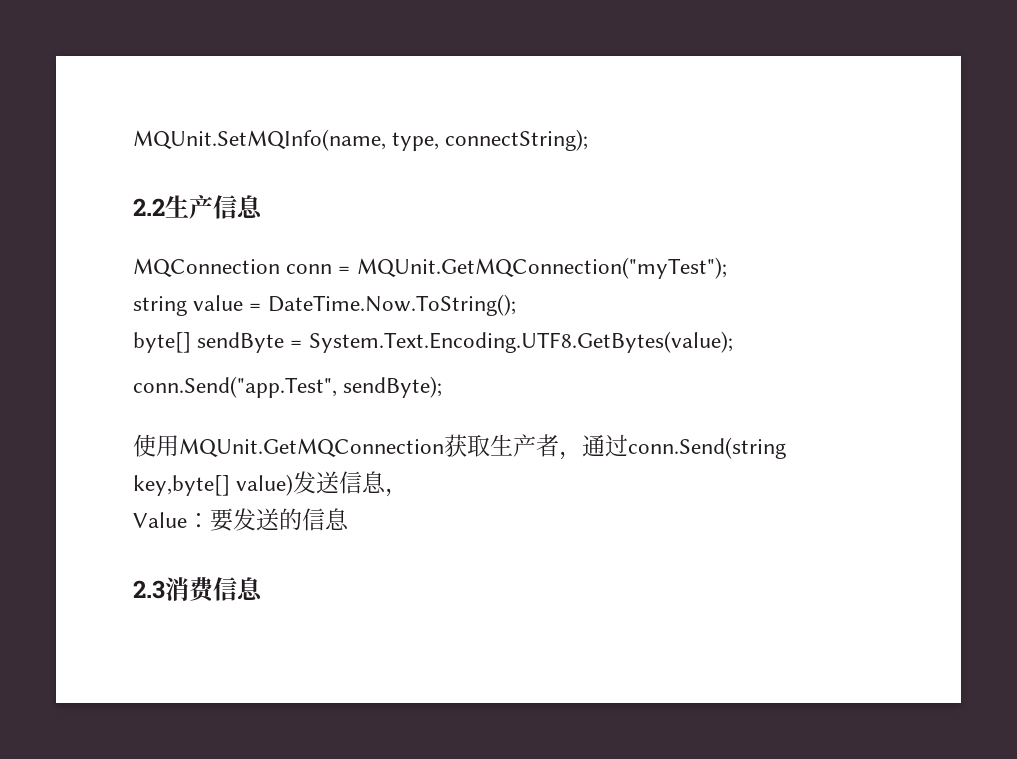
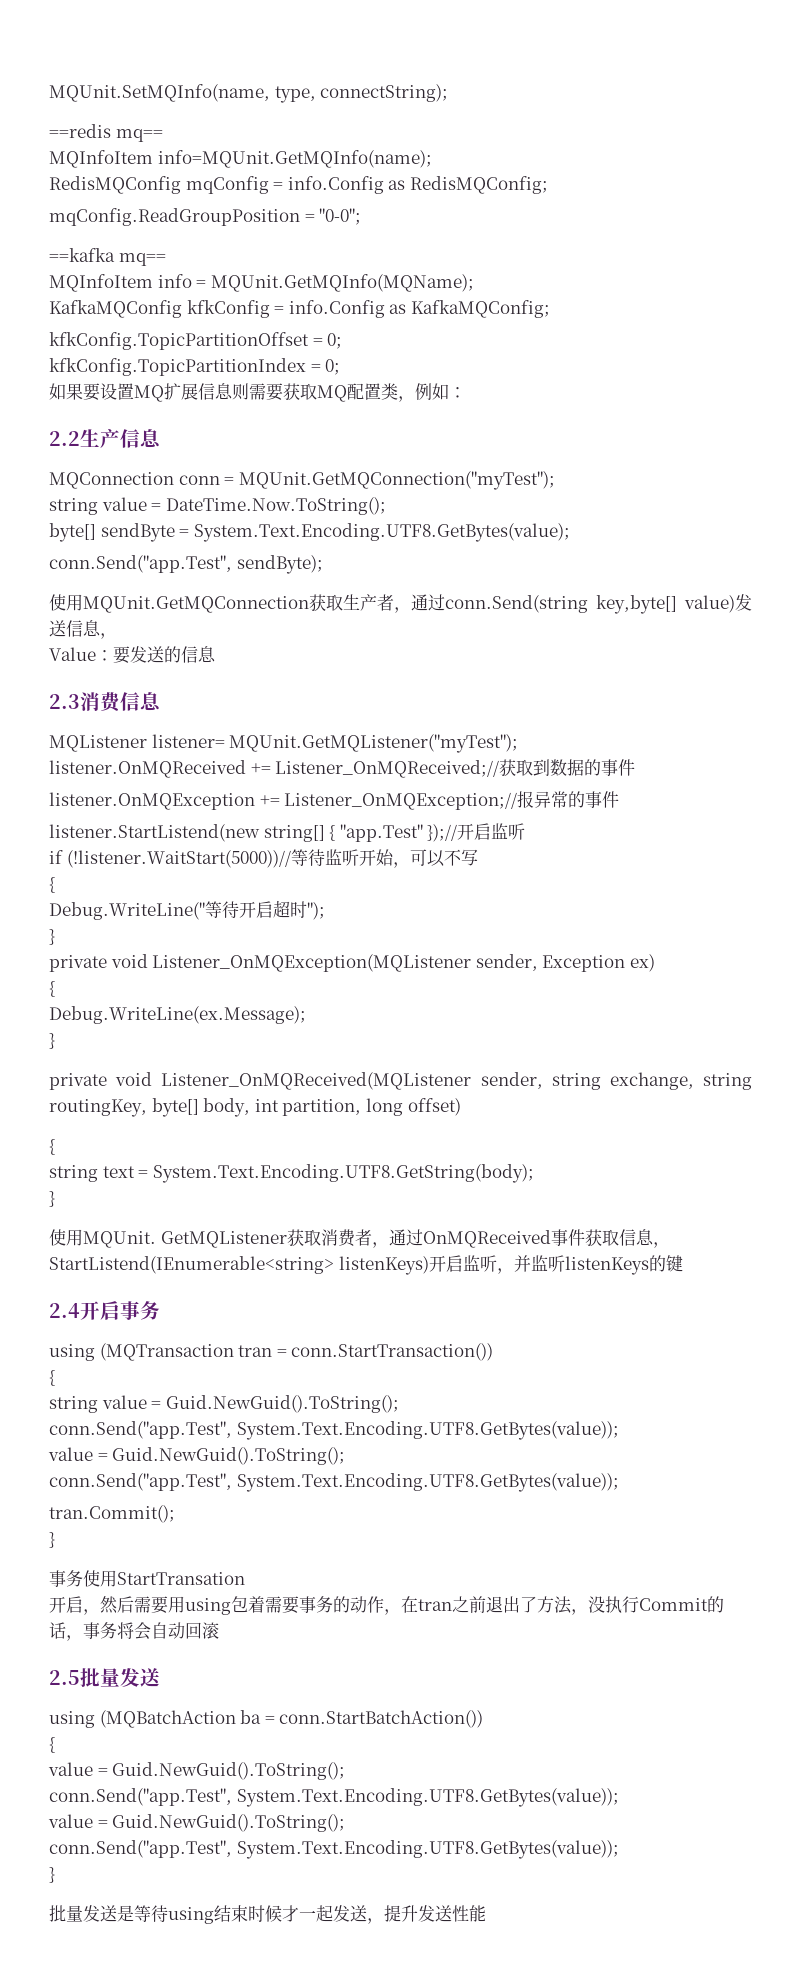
(589, 140) none -> [49,124,163,142] [49,150,432,168] [49,176,548,194] [49,208,362,226] [49,248,166,266] [49,274,474,292] [49,300,550,318] [49,332,343,350] [49,358,341,376] [49,383,466,402] // ==redis mq== // MQInfoItem info=MQUnit.GetMQInfo(name); // RedisMQConfig mqConfig = info.Config as RedisMQConfig; // mqConfig.ReadGroupPosition = "0-0"; // ==kafka mq== // MQInfoItem info = MQUnit.GetMQInfo(MQName); // KafkaMQConfig kfkConfig = info.Config as KafkaMQConfig; // kfkConfig.TopicPartitionOffset = 0; // kfkConfig.TopicPartitionIndex = 0; // 如果要设置MQ扩展信息则需要获取MQ配置类，例如：
(263, 589) none -> [49,734,519,753] [49,759,636,778] [49,791,620,810] [49,823,526,842] [49,849,478,868] [49,877,55,893] [49,900,325,920] [49,929,55,945] [49,954,655,972] [49,981,55,997] [49,1006,306,1024] [49,1033,55,1049] [49,1072,752,1090] [49,1098,461,1117] [49,1139,55,1155] [49,1164,534,1183] [49,1191,55,1207] [49,1229,670,1248] [49,1255,683,1275] [49,1301,160,1320] [49,1343,494,1361] [49,1370,55,1386] [49,1395,399,1413] [49,1421,619,1440] [48,1447,346,1465] [49,1473,619,1492] [49,1505,175,1523] [49,1532,55,1548] [49,1570,245,1587] [49,1596,724,1615] [49,1622,219,1641] [49,1668,160,1687] [49,1710,484,1728] [49,1737,55,1753] [48,1762,346,1780] [49,1788,619,1807] [48,1814,346,1832] [49,1840,619,1859] [49,1867,55,1883] [49,1905,486,1924] // MQListener listener= MQUnit.GetMQListener("myTest"); // listener.OnMQReceived += Listener_OnMQReceived;//获取到数据的事件 // listener.OnMQException += Listener_OnMQException;//报异常的事件 // listener.StartListend(new string[] { "app.Test" });//开启监听 // if (!listener.WaitStart(5000))//等待监听开始，可以不写 // { // Debug.WriteLine("等待开启超时"); // } // private void Listener_OnMQException(MQListener sender, Exception ex) // { // Debug.WriteLine(ex.Message); // } // private void Listener_OnMQReceived(MQListener sender, string exchange, string routingKey, byte[] body, int partition, long offset) // { // string text = System.Text.Encoding.UTF8.GetString(body); // } // 使用MQUnit. GetMQListener获取消费者，通过OnMQReceived事件获取信息，StartListend(IEnumerable<string> listenKeys)开启监听，并监听listenKeys的键 // 2.4开启事务 // using (MQTransaction tran = conn.StartTransaction()) // { // string value = Guid.NewGuid().ToString(); // conn.Send("app.Test", System.Text.Encoding.UTF8.GetBytes(value)); // value = Guid.NewGuid().ToString(); // conn.Send("app.Test", System.Text.Encoding.UTF8.GetBytes(value)); // tran.Commit(); // } // 事务使用StartTransation // 开启，然后需要用using包着需要事务的动作，在tran之前退出了方法，没执行Commit的话，事务将会自动回滚 // 2.5批量发送 // using (MQBatchAction ba = conn.StartBatchAction()) // { // value = Guid.NewGuid().ToString(); // conn.Send("app.Test", System.Text.Encoding.UTF8.GetBytes(value)); // value = Guid.NewGuid().ToString(); // conn.Send("app.Test", System.Text.Encoding.UTF8.GetBytes(value)); // } // 批量发送是等待using结束时候才一起发送，提升发送性能

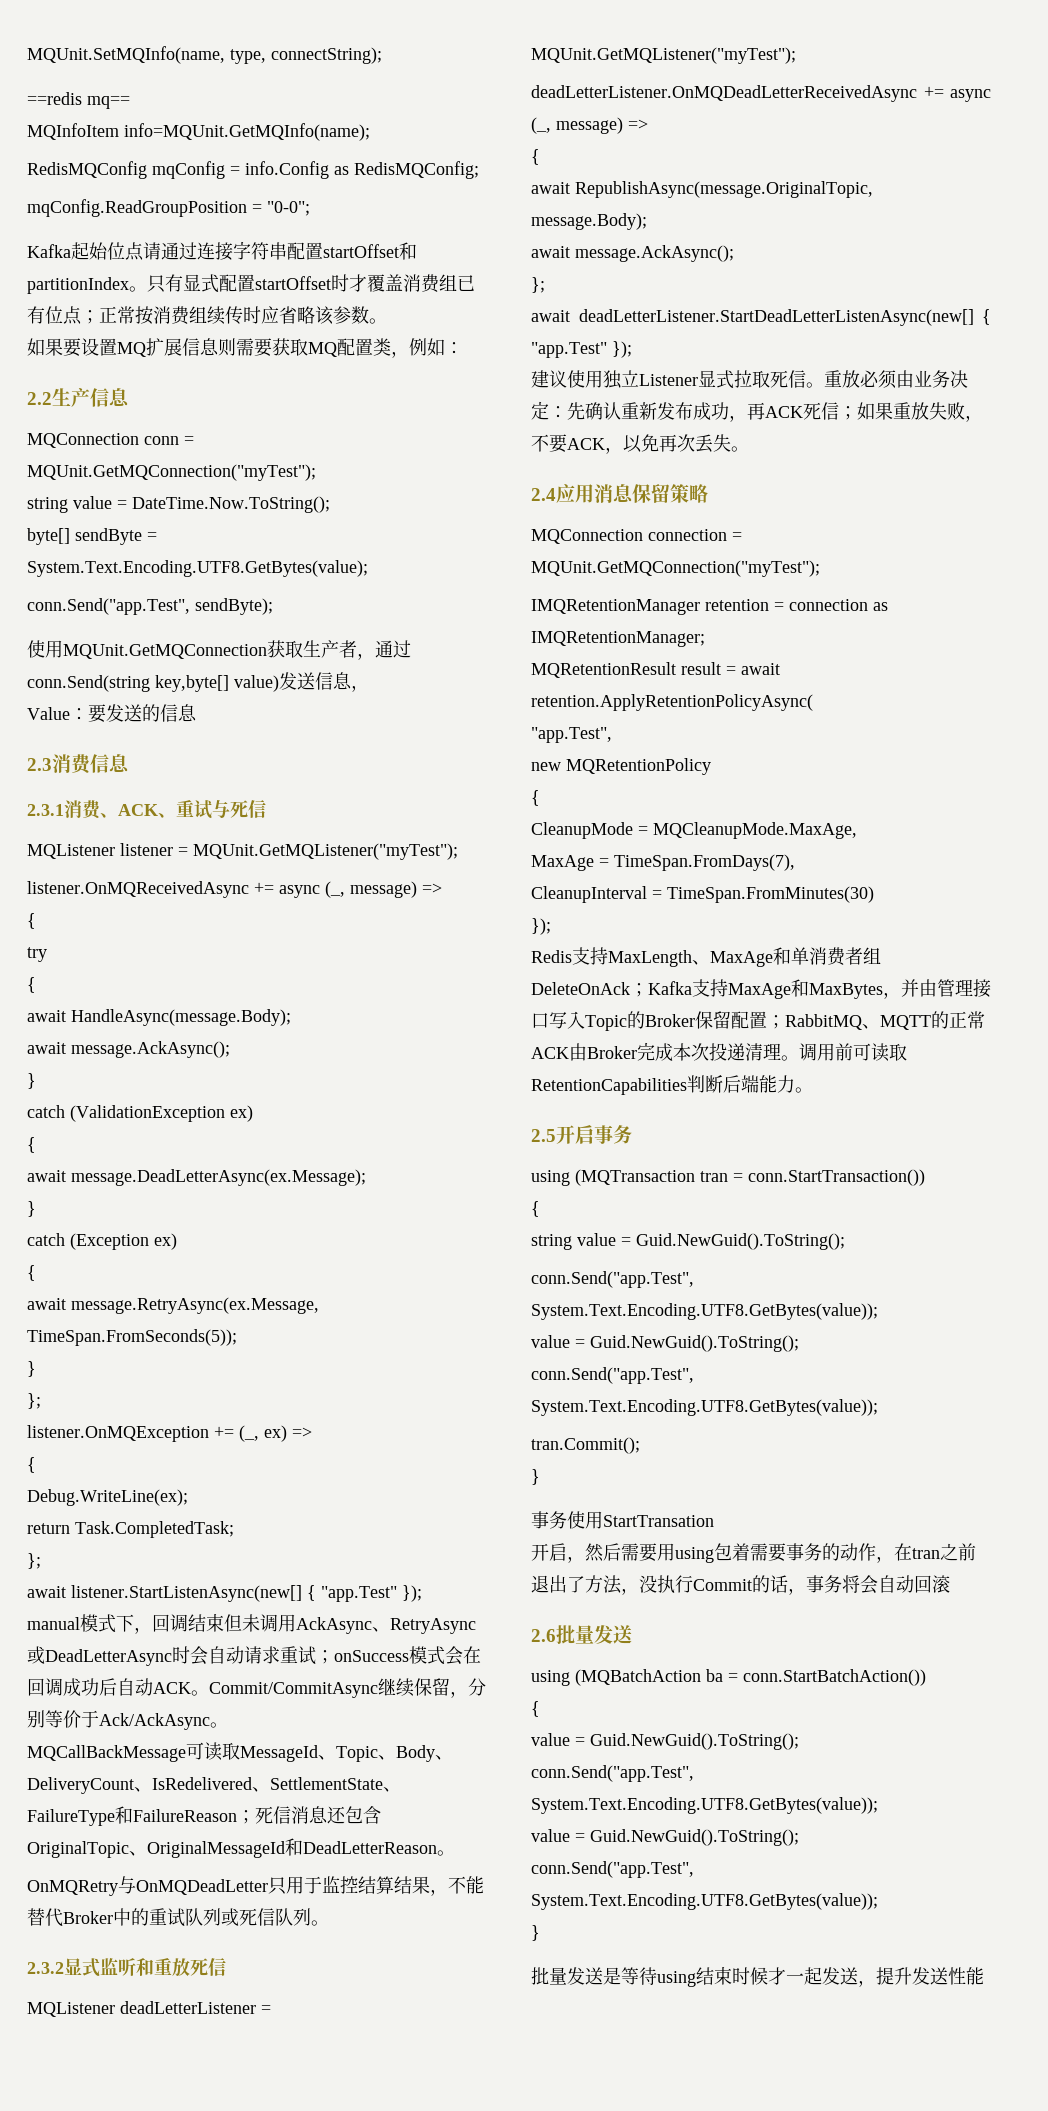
[49,248,166,266] [49,274,474,292] [49,300,550,318] [49,332,343,350] [49,358,341,376] ==kafka mq== // MQInfoItem info = MQUnit.GetMQInfo(MQName); // KafkaMQConfig kfkConfig = info.Config as KafkaMQConfig; // kfkConfig.TopicPartitionOffset = 0; // kfkConfig.TopicPartitionIndex = 0; -> [27,241,417,261] [27,274,475,294] [27,306,387,325] Kafka起始位点请通过连接字符串配置startOffset和partitionIndex。只有显式配置startOffset时才覆盖消费组已有位点；正常按消费组续传时应省略该参数。
[49,734,519,753] [49,759,636,778] [49,791,620,810] [49,823,526,842] [49,849,478,868] [49,877,55,893] [49,900,325,920] [49,929,55,945] [49,954,655,972] [49,981,55,997] [49,1006,306,1024] [49,1033,55,1049] [49,1072,752,1090] [49,1098,461,1117] [49,1139,55,1155] [49,1164,534,1183] [49,1191,55,1207] [49,1229,670,1248] [49,1255,683,1275] [49,1303,80,1318] // MQListener listener= MQUnit.GetMQListener("myTest"); // listener.OnMQReceived += Listener_OnMQReceived;//获取到数据的事件 // listener.OnMQException += Listener_OnMQException;//报异常的事件 // listener.StartListend(new string[] { "app.Test" });//开启监听 // if (!listener.WaitStart(5000))//等待监听开始，可以不写 // { // Debug.WriteLine("等待开启超时"); // } // private void Listener_OnMQException(MQListener sender, Exception ex) // { // Debug.WriteLine(ex.Message); // } // private void Listener_OnMQReceived(MQListener sender, string exchange, string routingKey, byte[] body, int partition, long offset) // { // string text = System.Text.Encoding.UTF8.GetString(body); // } // 使用MQUnit. GetMQListener获取消费者，通过OnMQReceived事件获取信息，StartListend(IEnumerable<string> listenKeys)开启监听，并监听listenKeys的键 // 2.4 -> [27,800,266,819] [27,843,458,860] [27,881,442,898] [27,913,36,929] [27,947,47,962] [27,977,36,993] [27,1009,291,1026] [27,1041,230,1058] [27,1073,36,1089] [27,1105,253,1122] [27,1137,36,1153] [27,1169,366,1186] [27,1201,36,1217] [27,1233,177,1250] [27,1265,36,1281] [27,1297,319,1314] [27,1329,237,1346] [27,1361,36,1377] [27,1393,41,1409] [27,1425,312,1442] [27,1457,36,1473] [27,1489,188,1506] [27,1521,234,1538] [27,1553,41,1569] [27,1585,422,1602] [27,1614,476,1634] [27,1646,481,1666] [27,1678,486,1698] [27,1710,228,1730] [27,1742,453,1762] [27,1777,401,1794] [27,1806,381,1826] [27,1838,455,1858] [27,1876,484,1896] [27,1908,329,1927] [27,1958,226,1977] [27,2001,271,2017] [531,47,796,64] [531,85,991,102] [531,117,648,134] [531,149,540,165] [531,181,873,198] [531,213,647,230] [531,245,734,262] [531,277,545,293] [531,309,991,326] [531,341,632,358] [531,370,968,389] [531,401,983,422] [531,434,749,454] [531,484,708,503] [531,529,742,544] [531,560,820,577] [531,599,888,615] [531,631,705,647] [531,662,780,678] [531,694,813,711] [531,727,612,743] [531,758,711,775] [531,790,540,806] [531,822,857,839] [531,854,795,871] [531,886,874,903] [531,918,551,935] [531,947,881,967] [531,979,991,999] [531,1011,985,1031] [531,1042,907,1062] [531,1075,813,1095] [531,1129,556,1142] // 2.3.1消费、ACK、重试与死信 // MQListener listener = MQUnit.GetMQListener("myTest"); // listener.OnMQReceivedAsync += async (_, message) => // { // try // { // await HandleAsync(message.Body); // await message.AckAsync(); // } // catch (ValidationException ex) // { // await message.DeadLetterAsync(ex.Message); // } // catch (Exception ex) // { // await message.RetryAsync(ex.Message, TimeSpan.FromSeconds(5)); // } // }; // listener.OnMQException += (_, ex) => // { // Debug.WriteLine(ex); // return Task.CompletedTask; // }; // await listener.StartListenAsync(new[] { "app.Test" }); // manual模式下，回调结束但未调用AckAsync、RetryAsync或DeadLetterAsync时会自动请求重试；onSuccess模式会在回调成功后自动ACK。Commit/CommitAsync继续保留，分别等价于Ack/AckAsync。 // MQCallBackMessage可读取MessageId、Topic、Body、DeliveryCount、IsRedelivered、SettlementState、FailureType和FailureReason；死信消息还包含OriginalTopic、OriginalMessageId和DeadLetterReason。 // OnMQRetry与OnMQDeadLetter只用于监控结算结果，不能替代Broker中的重试队列或死信队列。 // 2.3.2显式监听和重放死信 // MQListener deadLetterListener = MQUnit.GetMQListener("myTest"); // deadLetterListener.OnMQDeadLetterReceivedAsync += async (_, message) => // { // await RepublishAsync(message.OriginalTopic, message.Body); // await message.AckAsync(); // }; // await deadLetterListener.StartDeadLetterListenAsync(new[] { "app.Test" }); // 建议使用独立Listener显式拉取死信。重放必须由业务决定：先确认重新发布成功，再ACK死信；如果重放失败，不要ACK，以免再次丢失。 // 2.4应用消息保留策略 // MQConnection connection = MQUnit.GetMQConnection("myTest"); // IMQRetentionManager retention = connection as IMQRetentionManager; // MQRetentionResult result = await retention.ApplyRetentionPolicyAsync( // "app.Test", // new MQRetentionPolicy // { // CleanupMode = MQCleanupMode.MaxAge, // MaxAge = TimeSpan.FromDays(7), // CleanupInterval = TimeSpan.FromMinutes(30) // }); // Redis支持MaxLength、MaxAge和单消费者组DeleteOnAck；Kafka支持MaxAge和MaxBytes，并由管理接口写入Topic的Broker保留配置；RabbitMQ、MQTT的正常ACK由Broker完成本次投递清理。调用前可读取RetentionCapabilities判断后端能力。 // 2.5
[49,1670,80,1685] 2.5 -> [531,1629,556,1642] 2.6

